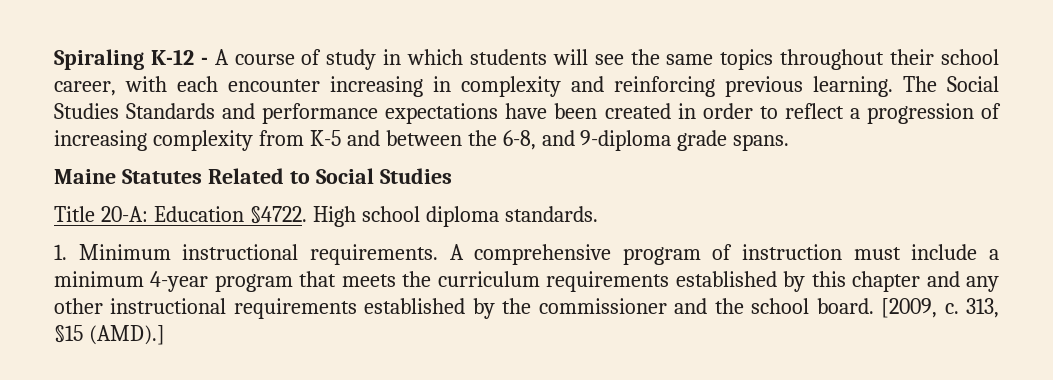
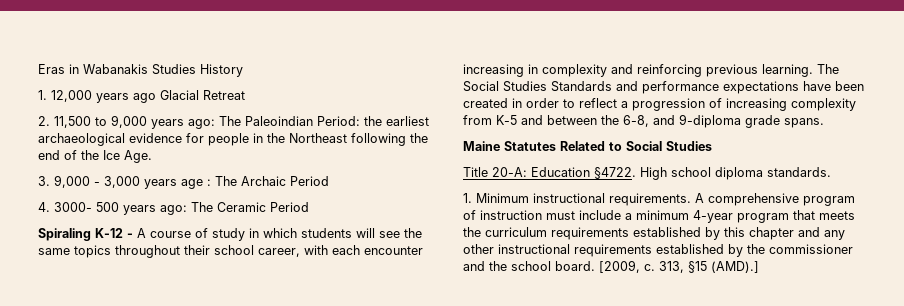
(54, 59) none -> [38,64,243,77] [38,90,245,103] [38,115,429,129] [38,133,428,146] [38,150,152,163] [38,175,329,189] [38,202,309,215] Eras in Wabanakis Studies History // 1. 12,000 years ago Glacial Retreat // 2. 11,500 to 9,000 years ago: The Paleoindian Period: the earliest archaeological evidence for people in the Northeast following the end of the Ice Age. // 3. 9,000 - 3,000 years age : The Archaic Period // 4. 3000- 500 years ago: The Ceramic Period //

